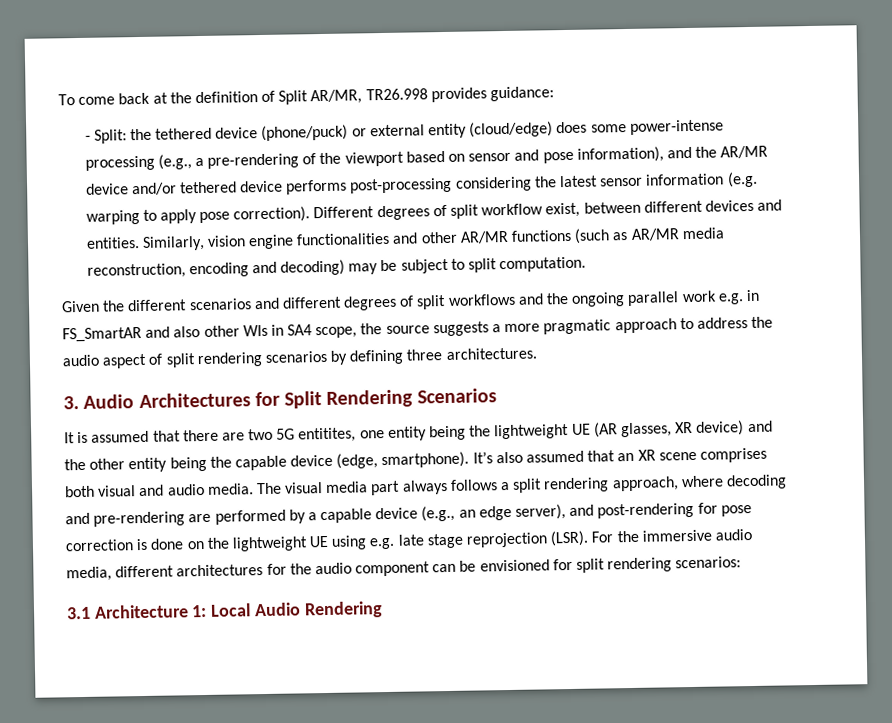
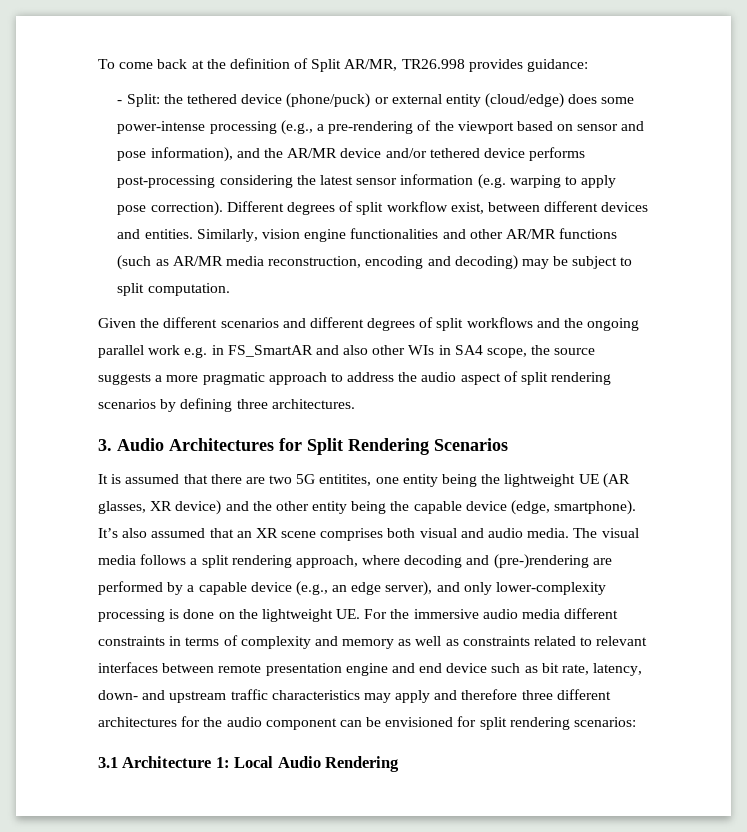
[370,480,448,496] part always -> (136, 560) none
[93,511,186,527] pre-rendering -> [493,554,589,569] (pre-)rendering
[597,502,752,519] [65,539,134,552] post-rendering for pose correction -> [463,582,607,595] [98,609,165,622] only lower-complexity processing
[309,529,752,550] [66,566,112,582] UE using e.g. late stage reprojection (LSR). For the immersive audio media, -> [336,608,619,619] [98,635,648,649] [98,662,643,676] [98,689,553,703] UE. For the immersive audio media different constraints in terms of complexity and memory as well as constraints related to relevant interfaces between remote presentation engine and end device such as bit rate, latency, down- and upstream traffic characteristics may apply and therefore three

